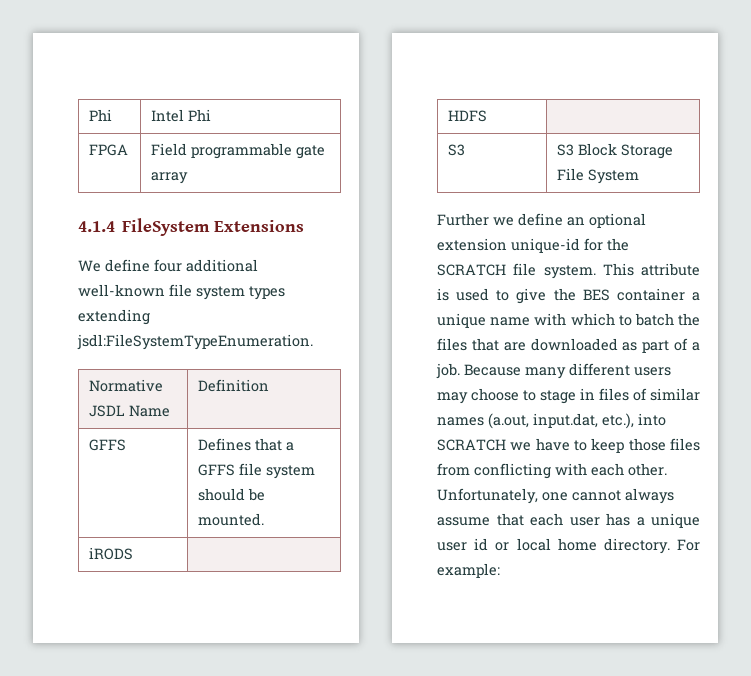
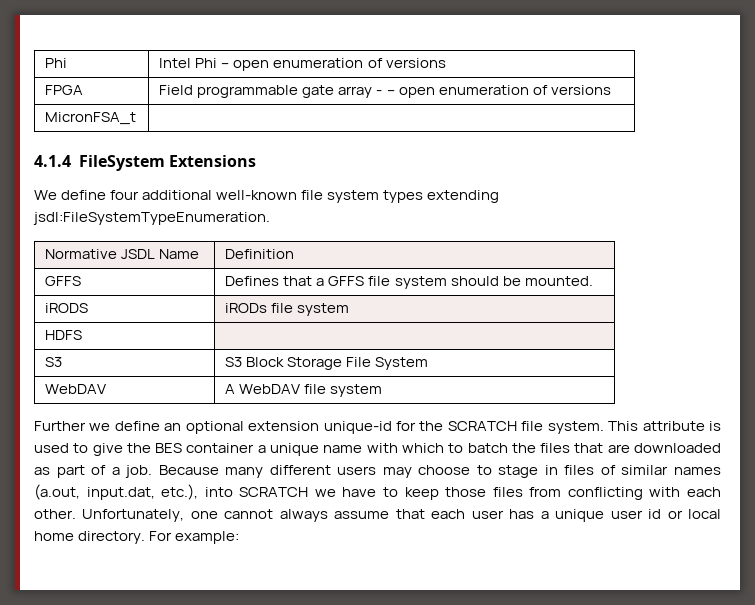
(212, 115) none -> [221,58,446,71] – open enumeration of versions
(189, 178) none -> [376,85,611,98] [45,112,137,125] - – open enumeration of versions // MicronFSA_t |
(134, 553) none -> [225,303,350,316] iRODs file system
(640, 176) none -> [45,384,107,394] [225,384,383,397] // WebDAV | A WebDAV file system

